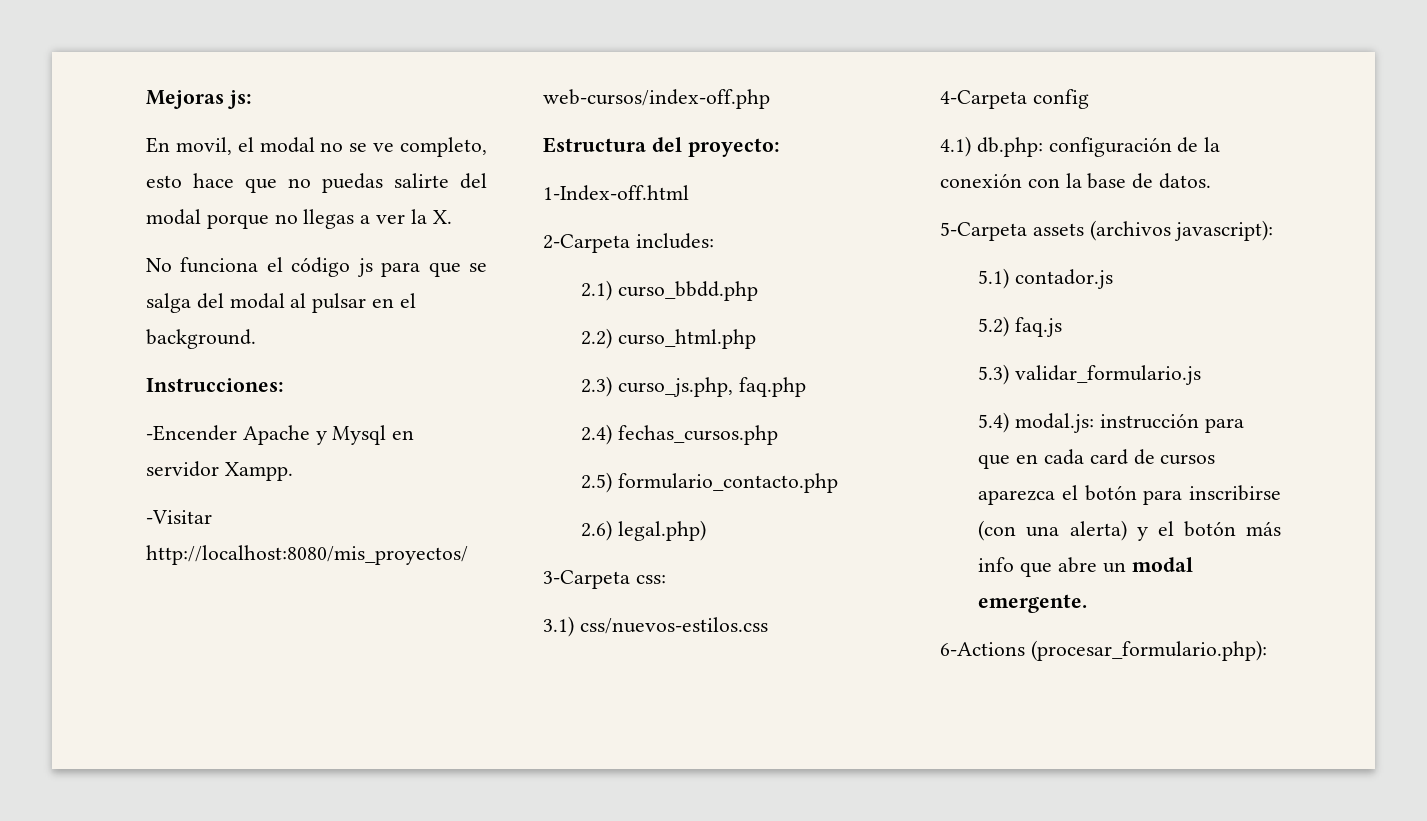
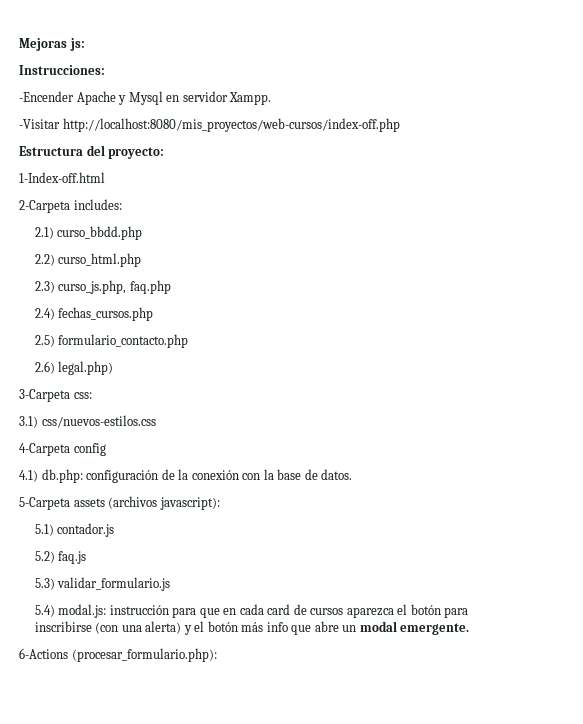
[146,137,487,157] [146,173,487,193] [146,209,452,229] [146,257,488,277] [146,293,416,313] [146,329,256,349] // En movil, el modal no se ve completo, esto hace que no puedas salirte del modal porque no llegas a ver la X. // No funciona el código js para que se salga del modal al pulsar en el background. -> (85, 44) none

